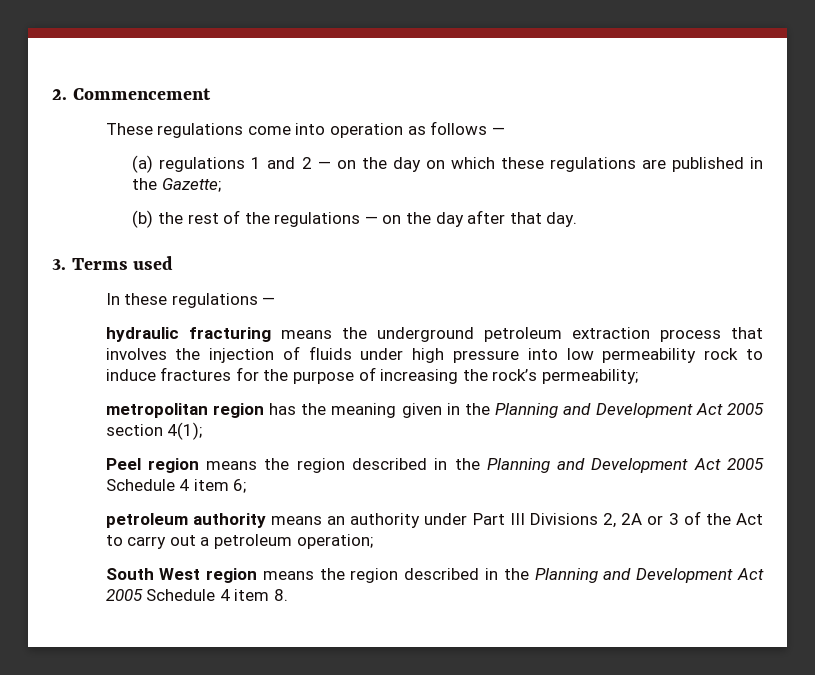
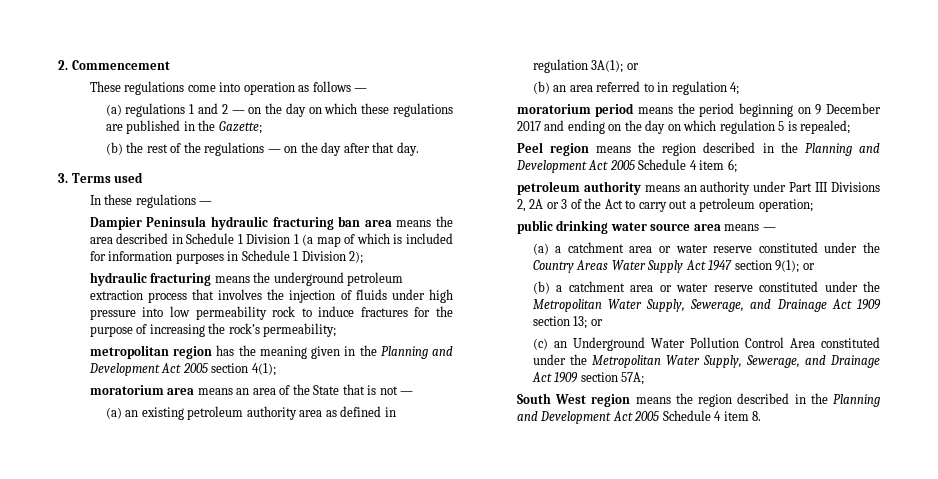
(276, 301) none -> [89,216,453,230] [89,233,453,247] [89,250,364,264] // Dampier Peninsula hydraulic fracturing ban area means the area described in Schedule 1 Division 1 (a map of which is included for information purposes in Schedule 1 Division 2);
(203, 431) none -> [89,384,414,395] [105,406,396,420] [532,59,639,73] [532,81,740,95] [516,103,881,117] [516,120,851,134] // moratorium area means an area of the State that is not — // (a) an existing petroleum authority area as defined in regulation 3A(1); or // (b) an area referred to in regulation 4; // moratorium period means the period beginning on 9 December 2017 and ending on the day on which regulation 5 is repealed;
(373, 541) none -> [516,220,776,234] [532,242,880,255] [532,260,815,273] [532,281,880,294] [532,299,881,312] [532,316,603,329] [532,337,880,351] [532,354,880,368] [531,372,645,385] // public drinking water source area means — // (a) a catchment area or water reserve constituted under the Country Areas Water Supply Act 1947 section 9(1); or // (b) a catchment area or water reserve constituted under the Metropolitan Water Supply, Sewerage, and Drainage Act 1909 section 13; or // (c) an Underground Water Pollution Control Area constituted under the Metropolitan Water Supply, Sewerage, and Drainage Act 1909 section 57A;

